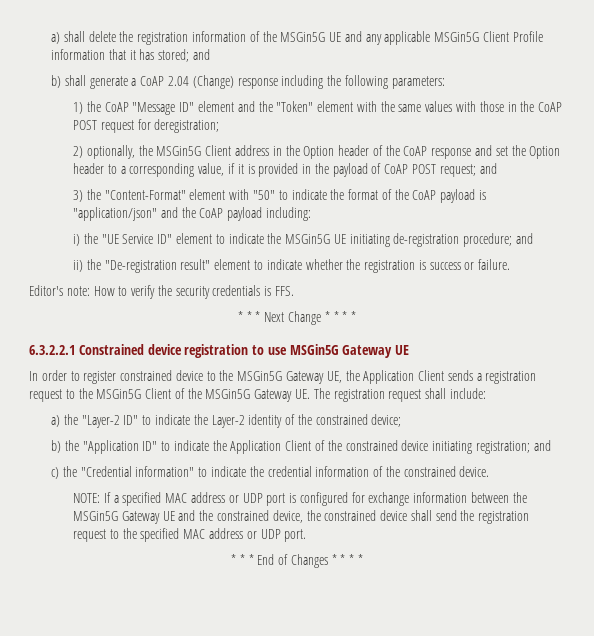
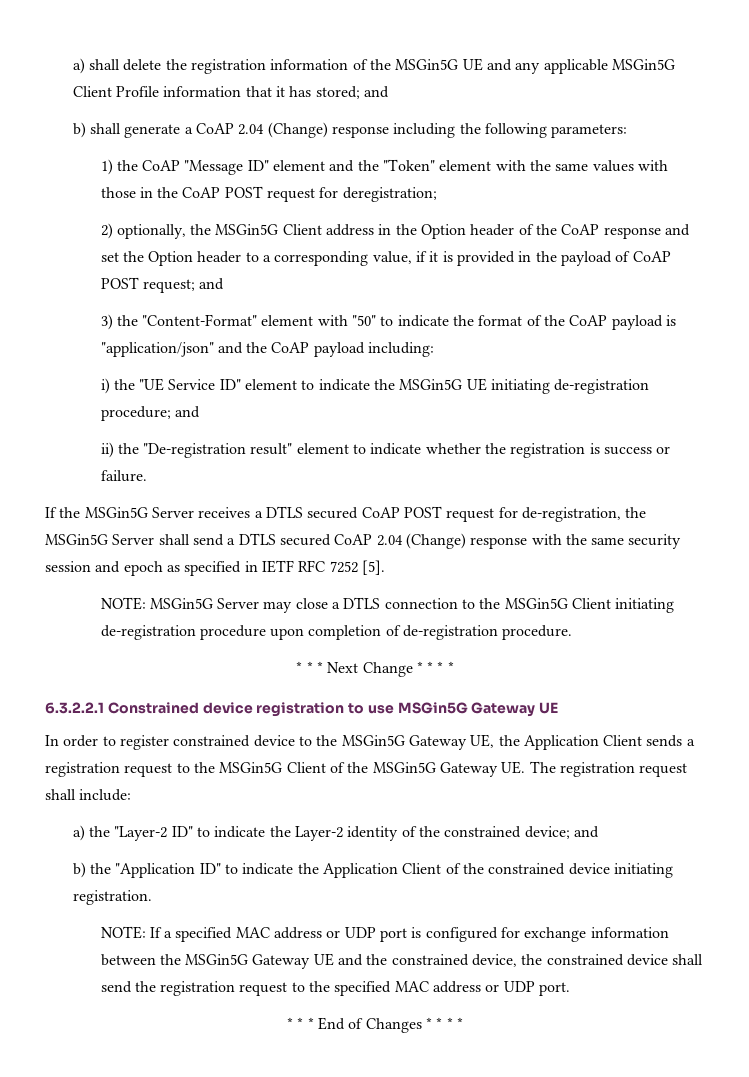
[29,285,295,299] Editor's note: How to verify the security credentials is FFS. -> [45,506,647,522] [45,533,682,549] [45,560,385,576] [100,597,675,613] [100,625,573,640] If the MSGin5G Server receives a DTLS secured CoAP POST request for de-registration, the MSGin5G Server shall send a DTLS secured CoAP 2.04 (Change) response with the same security session and epoch as specified in IETF RFC 7252 [5]. // NOTE: MSGin5G Server may close a DTLS connection to the MSGin5G Client initiating de-registration procedure upon completion of de-registration procedure.
(402, 420) none -> [573,826,599,838] and
[475,440,551,454] [51,466,490,479] registration; and // c) the "Credential information" to indicate the credential information of the constrained device. -> [72,890,152,905] registration.

